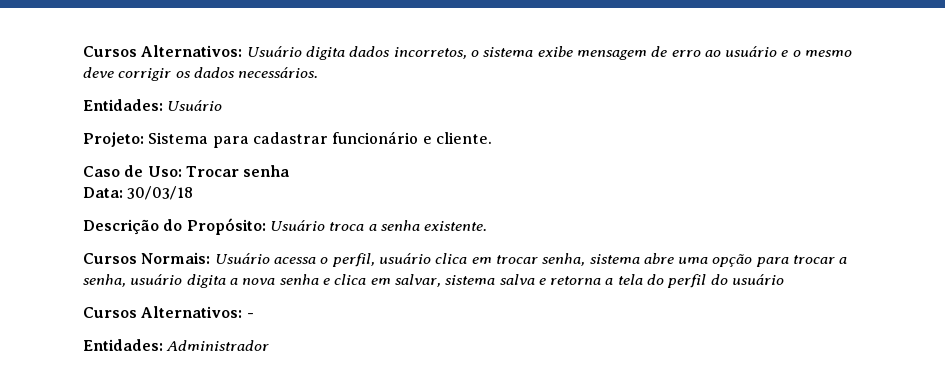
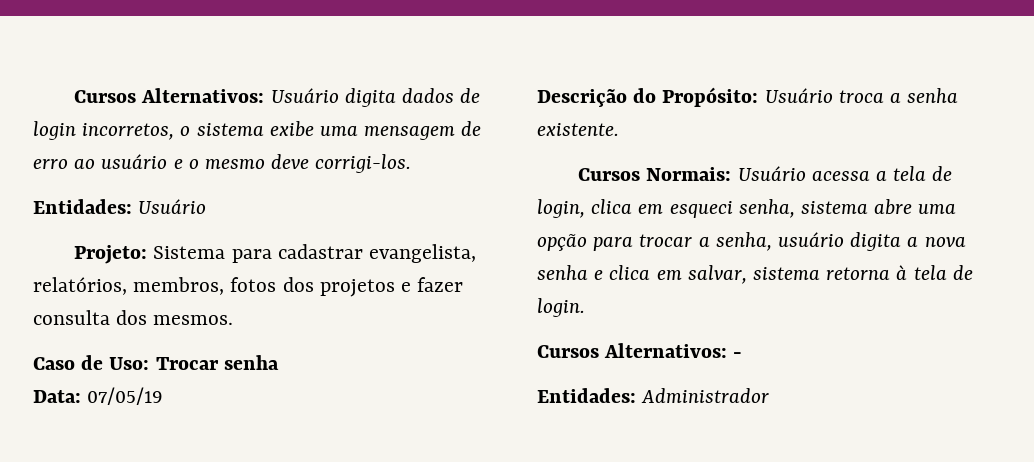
(391, 51) none -> [460,88,481,103] [33,121,76,140] de login
(573, 51) none -> [320,125,359,136] uma
[118,67,319,81] corrigir os dados necessários. -> [315,154,412,173] corrigi-los.
[332,131,492,144] funcionário e cliente. -> [369,244,477,263] [33,277,464,297] [33,310,234,325] evangelista, relatórios, membros, fotos dos projetos e fazer consulta dos mesmos.
[127,186,194,200] 30/03/18 -> [87,387,164,405] 07/05/19
[320,253,538,267] o perfil, usuário clica em trocar -> [876,166,953,181] [537,199,733,218] a tela de login, clica em esqueci
[499,274,785,288] salva e retorna a tela do perfil do usuário -> [826,265,973,280] [537,298,585,317] retorna à tela de login.

